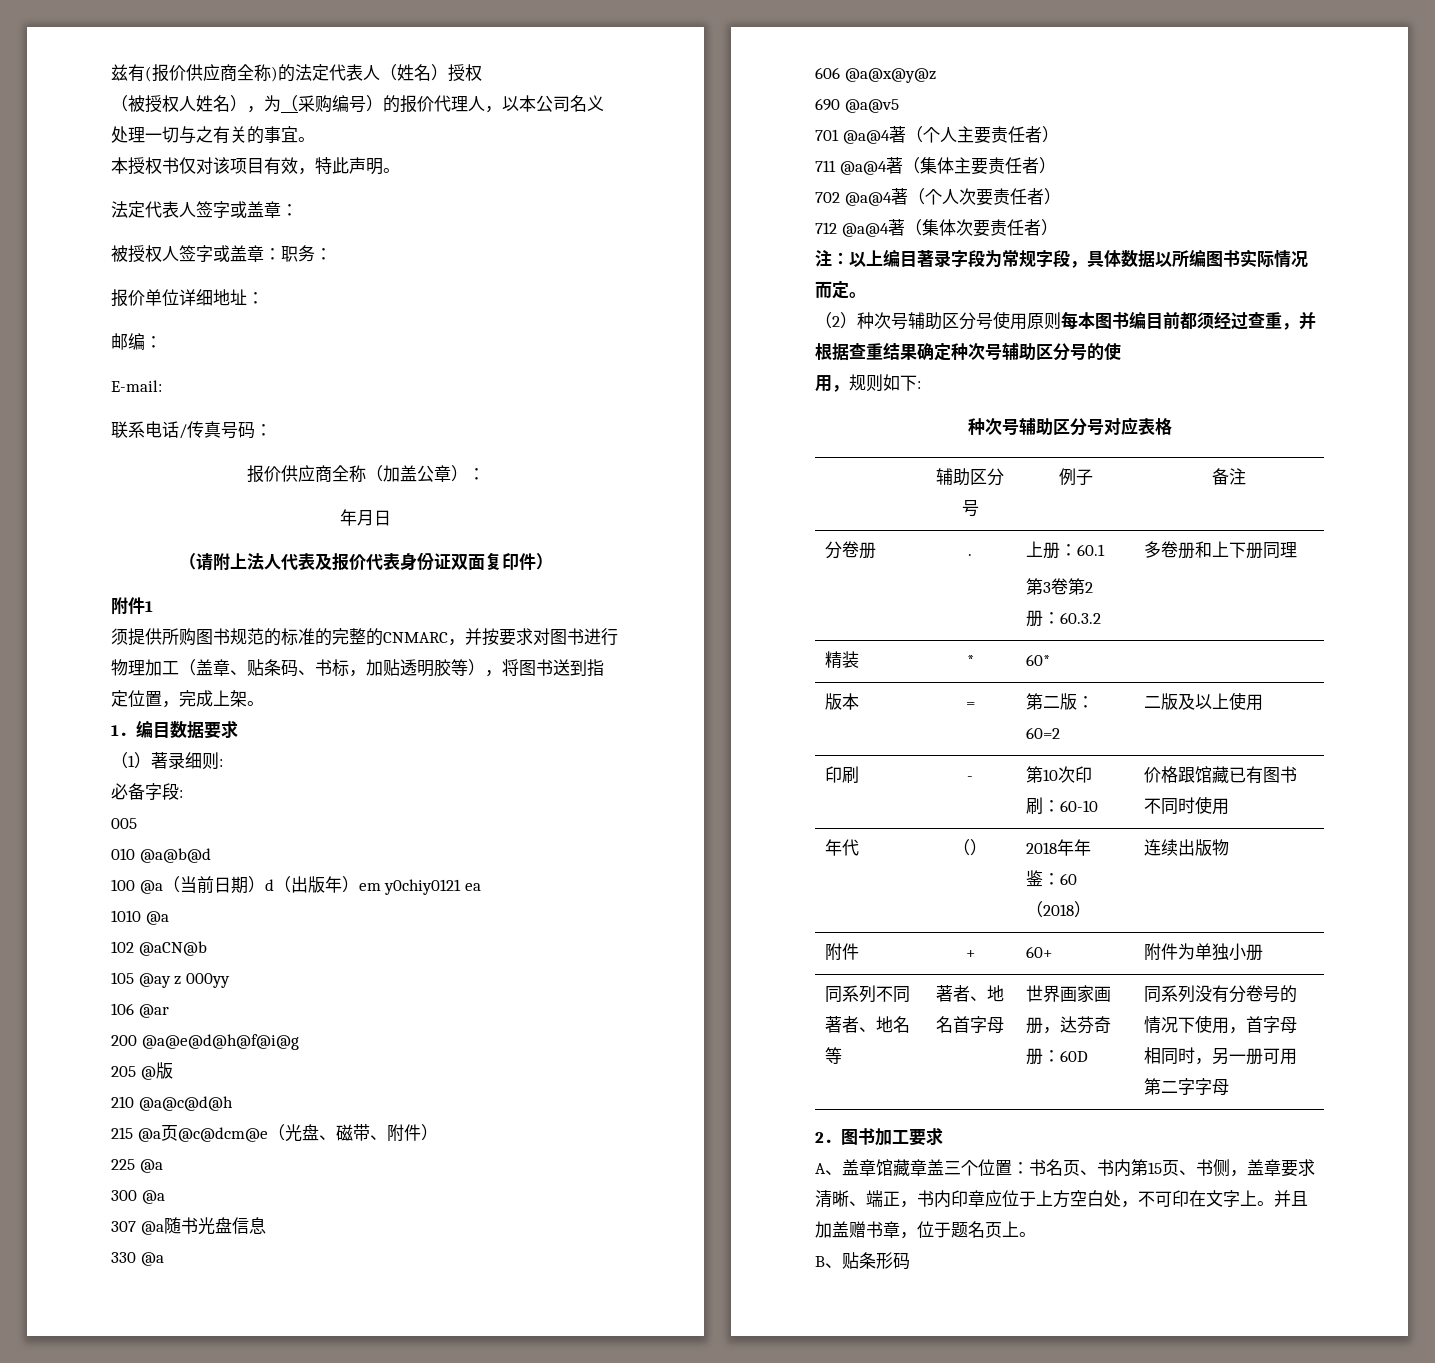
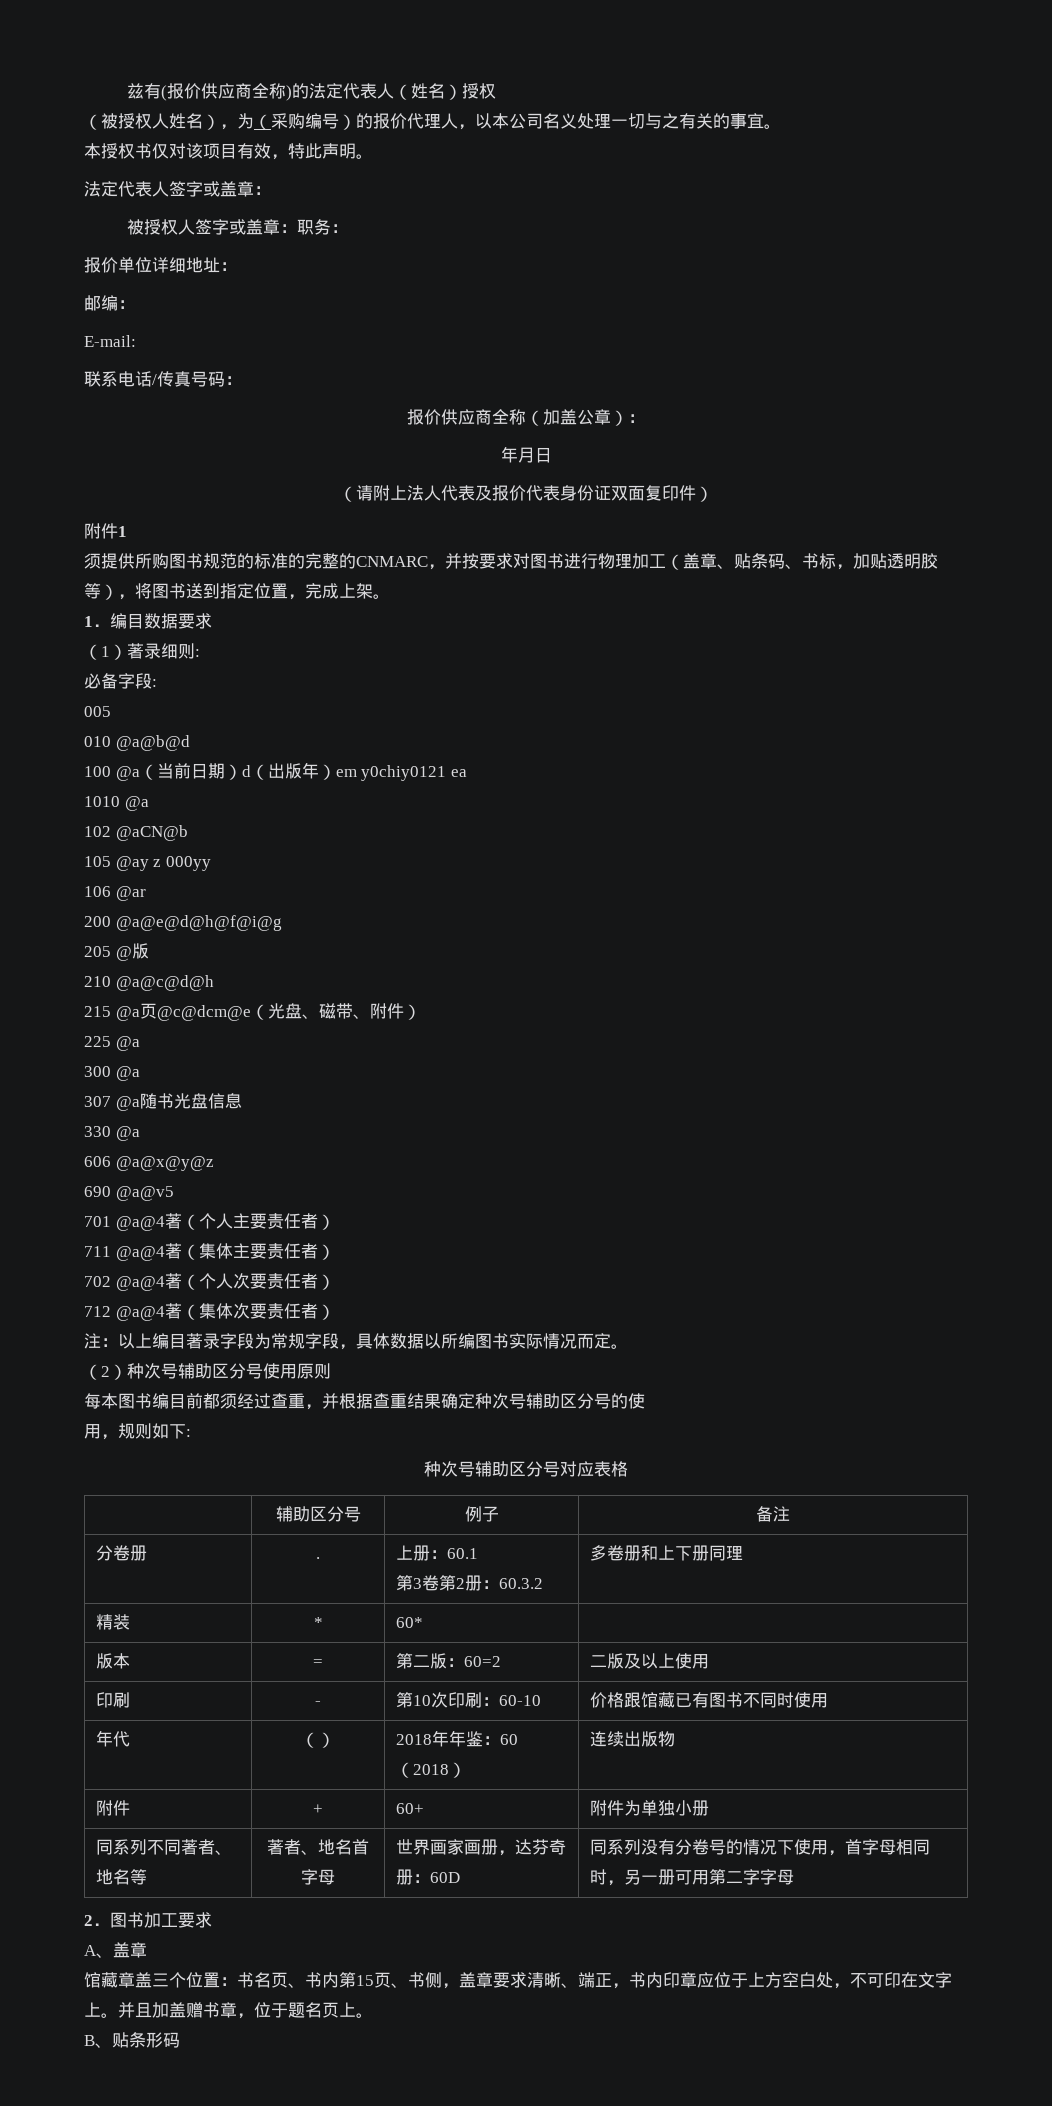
(1061, 321) none -> (331, 1371) //
(876, 1167) none -> (147, 1950) //

